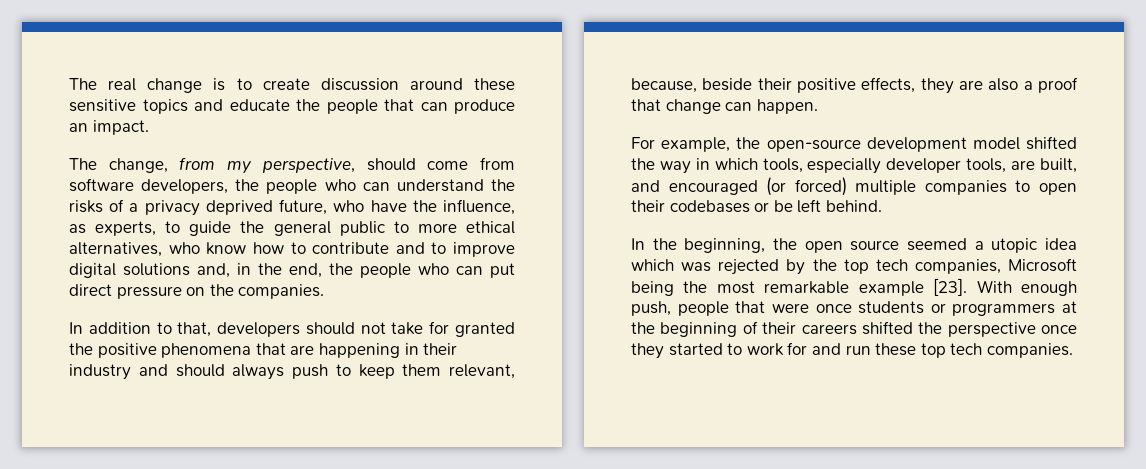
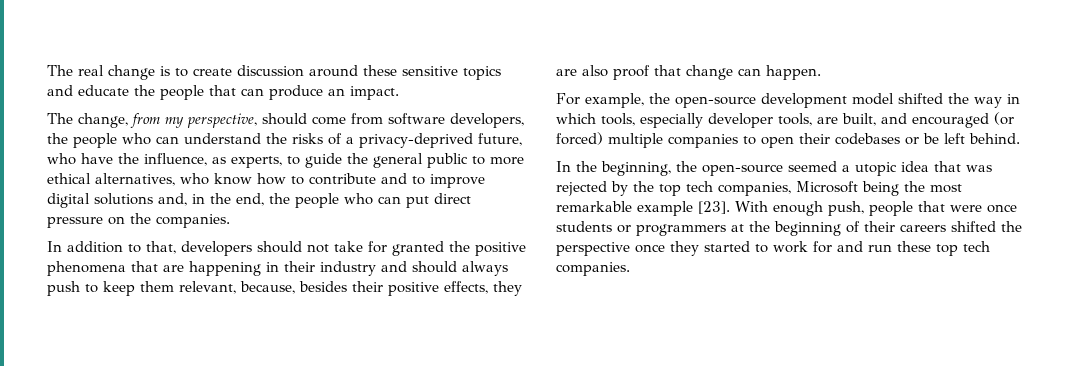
[144,200,273,216] privacy deprived -> [359,133,473,148] privacy-deprived
[702,78,753,91] beside -> [299,281,347,292] besides
[1023,81,1033,90] a -> (608, 71) none
[804,240,900,253] open source -> [702,164,783,176] open-source
[631,259,674,271] which -> [934,161,961,172] that

